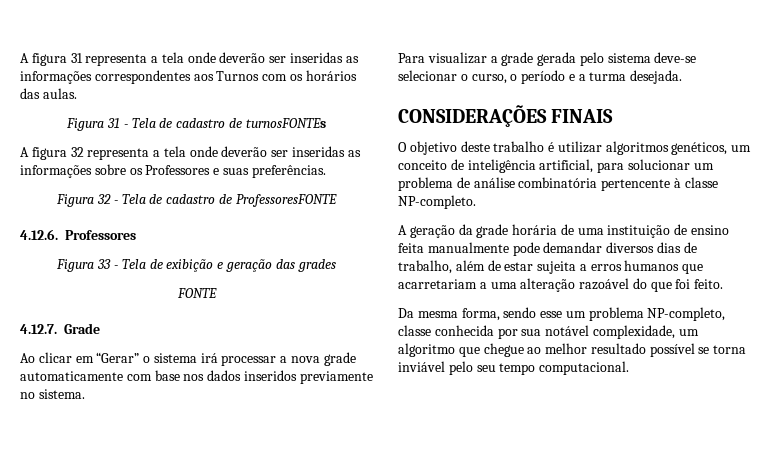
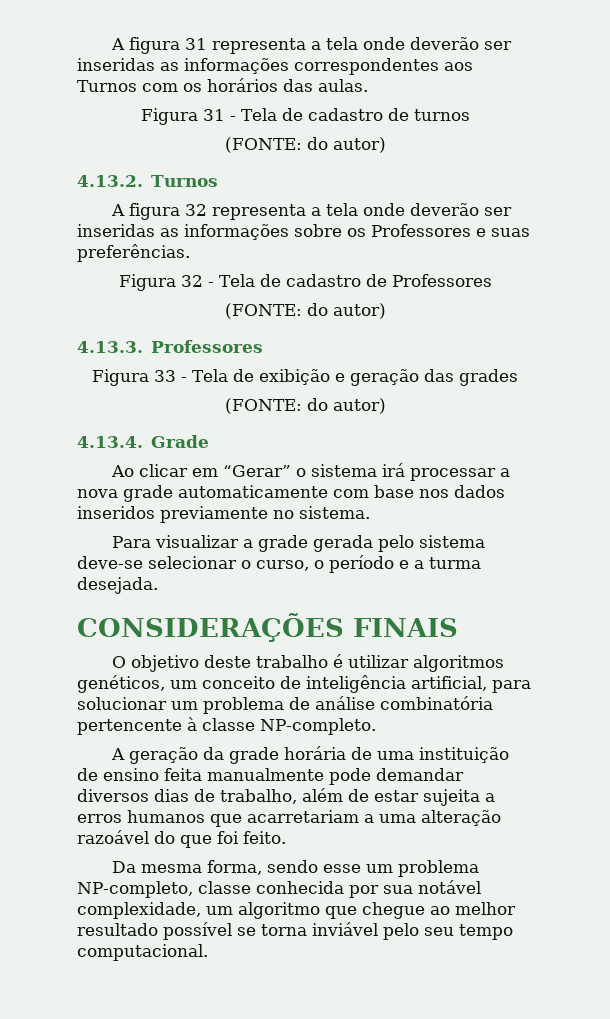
[245,118,326,128] turnosFONTEs -> [413,109,470,121] [224,137,386,153] [77,175,219,187] turnos // (FONTE: do autor) // 4.13.2. Turnos
[235,194,337,207] [20,229,58,240] ProfessoresFONTE // 4.12.6. -> [391,274,492,287] [224,303,386,319] [77,341,143,353] Professores // (FONTE: do autor) // 4.13.3.
[176,288,217,298] [20,324,57,334] FONTE // 4.12.7. -> [224,398,386,414] [77,436,143,448] (FONTE: do autor) // 4.13.4.

